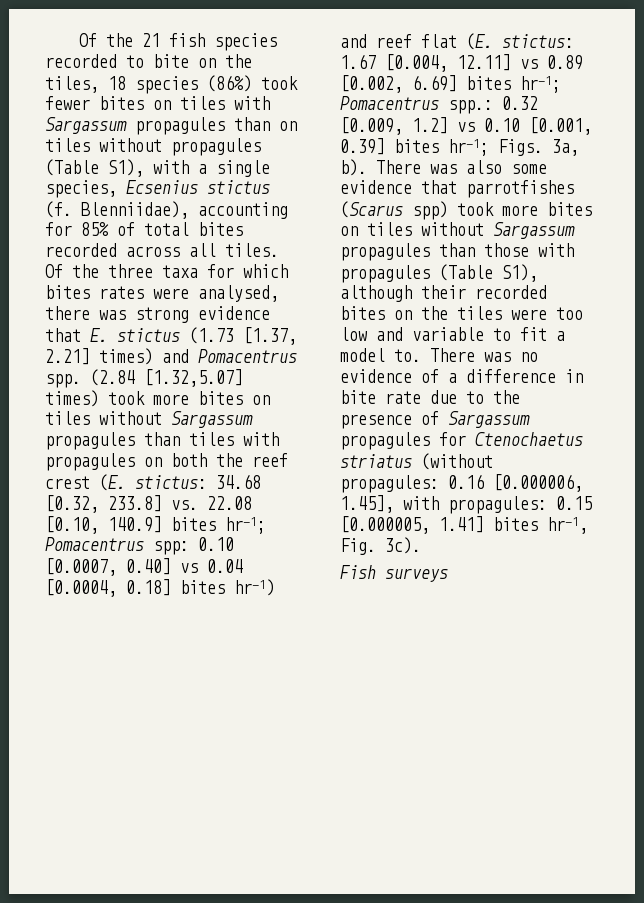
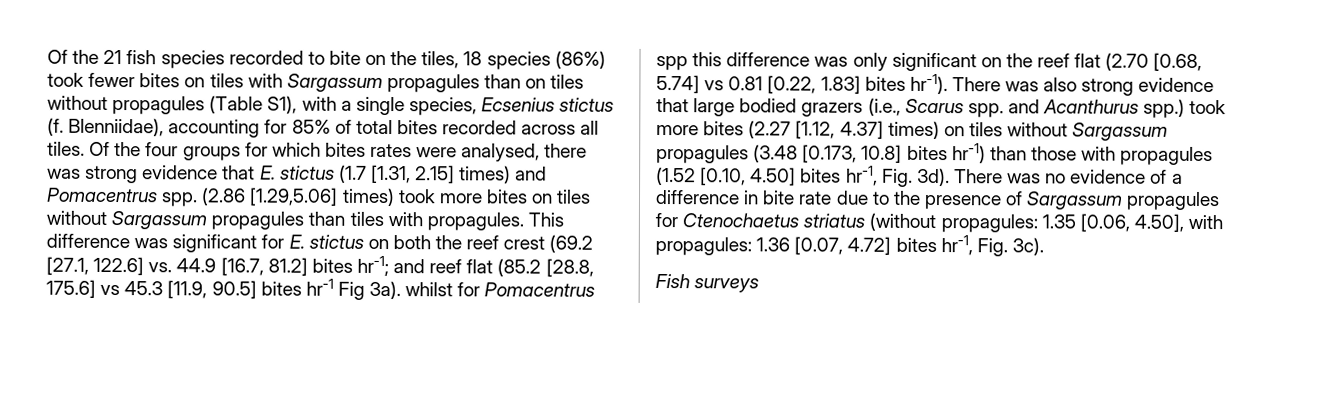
[108,264,198,278] three taxa -> [145,142,241,161] four groups
[189,327,297,345] [45,348,90,365] (1.73 [1.37, 2.21] -> [338,164,456,184] (1.7 [1.31, 2.15]
[90,369,243,387] (2.84 [1.32,5.07] -> [201,187,339,206] (2.86 [1.29,5.06]
[45,453,135,471] propagules -> [426,212,564,231] [46,233,364,253] propagules. This difference was significant for E. stictus
[99,474,261,491] [45,495,252,513] [45,516,266,534] [45,537,234,555] [45,558,243,576] [45,579,275,597] [340,33,574,50] [340,54,583,72] [340,75,561,93] [340,96,538,114] [340,117,592,135] [340,138,579,156] [340,159,367,176] (E. stictus: 34.68 [0.32, 233.8] vs. 22.08 [0.10, 140.9] bites hr-1; Pomacentrus spp: 0.10 [0.0007, 0.40] vs 0.04 [0.0004, 0.18] bites hr-1) and reef flat (E. stictus: 1.67 [0.004, 12.11] vs 0.89 [0.002, 6.69] bites hr-1; Pomacentrus spp.: 0.32 [0.009, 1.2] vs 0.10 [0.001, 0.39] bites hr-1; Figs. 3a, b). -> [549,234,594,253] [46,255,594,277] [46,278,596,300] [656,52,1203,72] [656,73,948,95] (69.2 [27.1, 122.6] vs. 44.9 [16.7, 81.2] bites hr-1; and reef flat (85.2 [28.8, 175.6] vs 45.3 [11.9, 90.5] bites hr-1 Fig 3a). whilst for Pomacentrus spp this difference was only significant on the reef flat (2.70 [0.68, 5.74] vs 0.81 [0.22, 1.83] bites hr-1).
[511,164,547,174] [340,180,574,198] [340,201,592,220] [340,222,575,239] [340,243,574,261] [340,264,538,283] [340,285,547,302] [340,306,583,320] [340,327,565,341] [340,348,421,362] some evidence that parrotfishes (Scarus spp) took more bites on tiles without Sargassum propagules than those with propagules (Table S1), although their recorded bites on the tiles were too low and variable to fit a model to. -> [1081,77,1215,96] [656,97,1227,118] [656,120,1169,141] [656,143,1214,166] [656,165,950,187] strong evidence that large bodied grazers (i.e., Scarus spp. and Acanthurus spp.) took more bites (2.27 [1.12, 4.37] times) on tiles without Sargassum propagules (3.48 [0.173, 10.8] bites hr-1) than those with propagules (1.52 [0.10, 4.50] bites hr-1, Fig. 3d).
[448,474,583,492] [340,495,592,514] [340,516,484,534] 0.16 [0.000006, 1.45], with propagules: 0.15 [0.000005, 1.41] -> [1041,213,1224,232] [655,236,892,256] 1.35 [0.06, 4.50], with propagules: 1.36 [0.07, 4.72]

